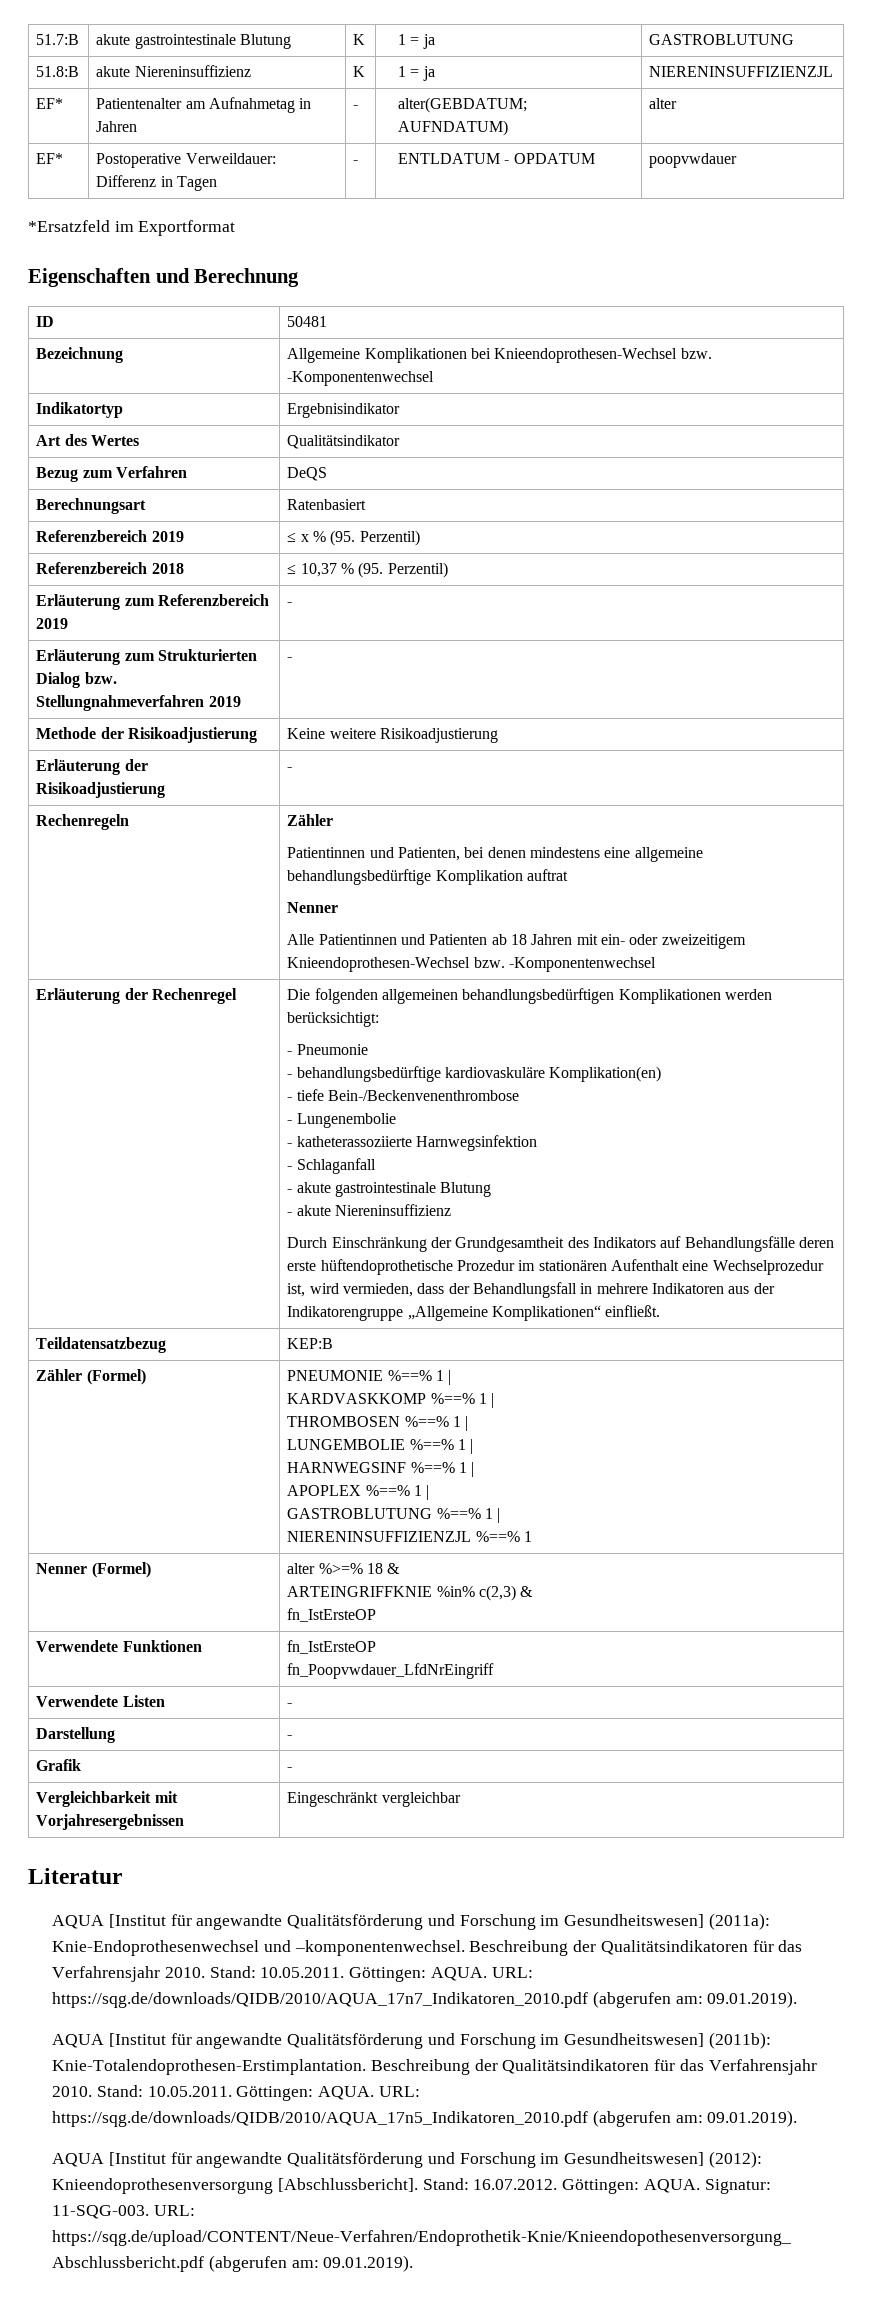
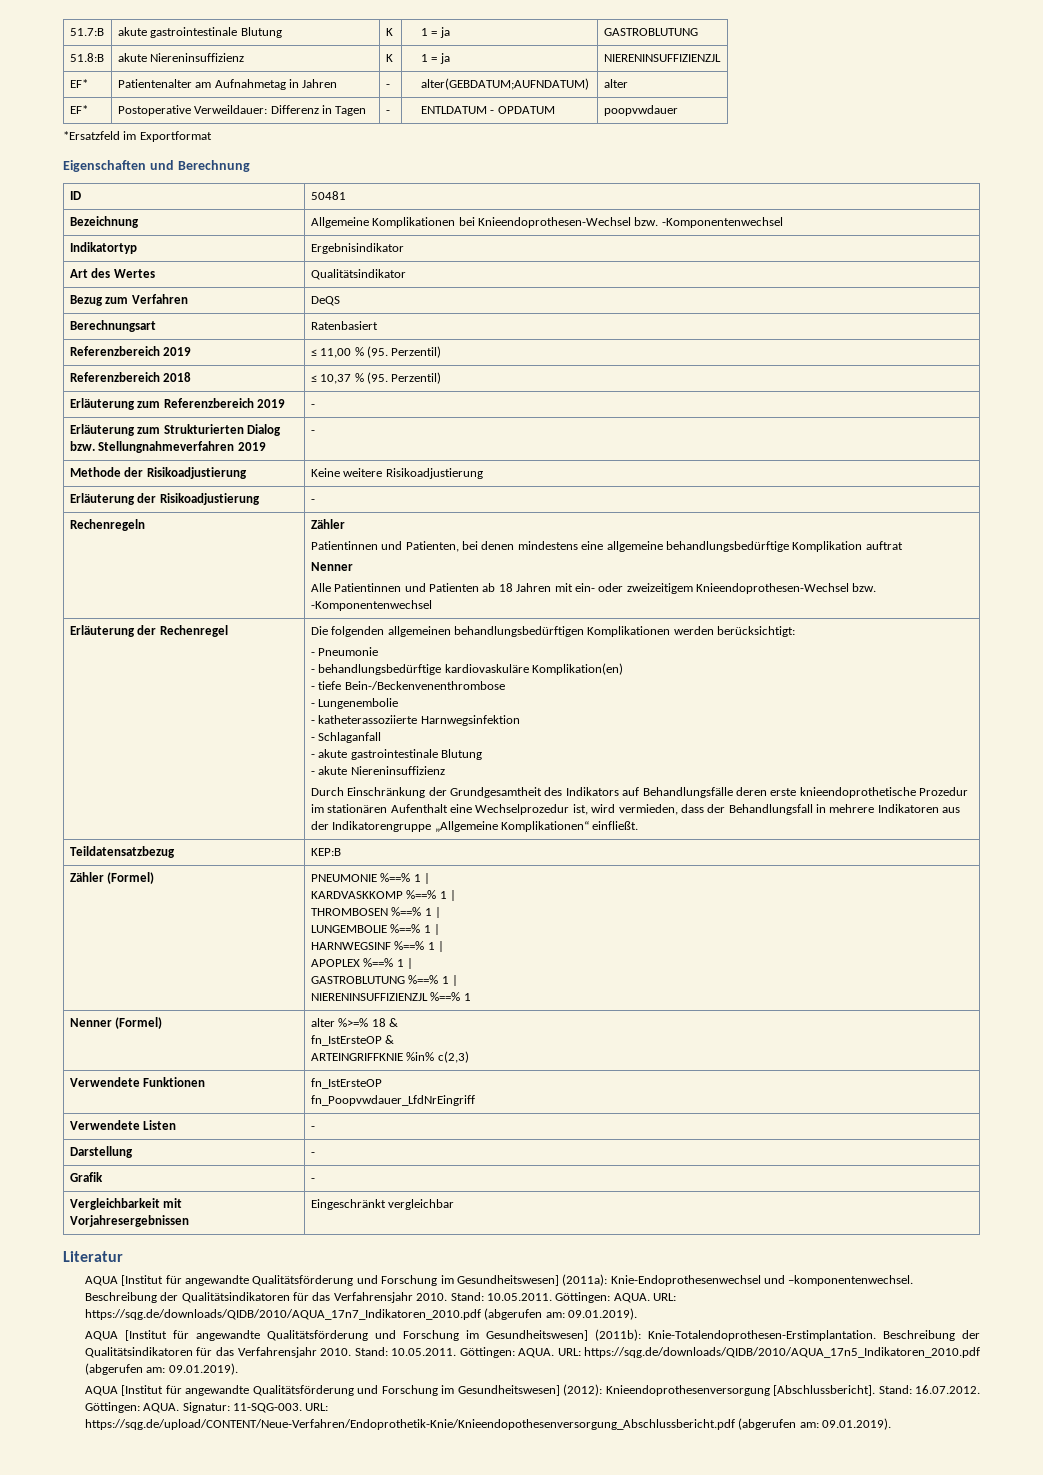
[300,534,309,542] x -> [320,348,352,358] 11,00
[320,1259,453,1275] hüftendoprothetische -> [799,787,916,798] knieendoprothetische
(401, 1568) none -> [310,1035,395,1046] // fn_IstErsteOP &
[520,1586,534,1597] [287,1608,377,1622] & // fn_IstErsteOP -> (469, 1057) none

